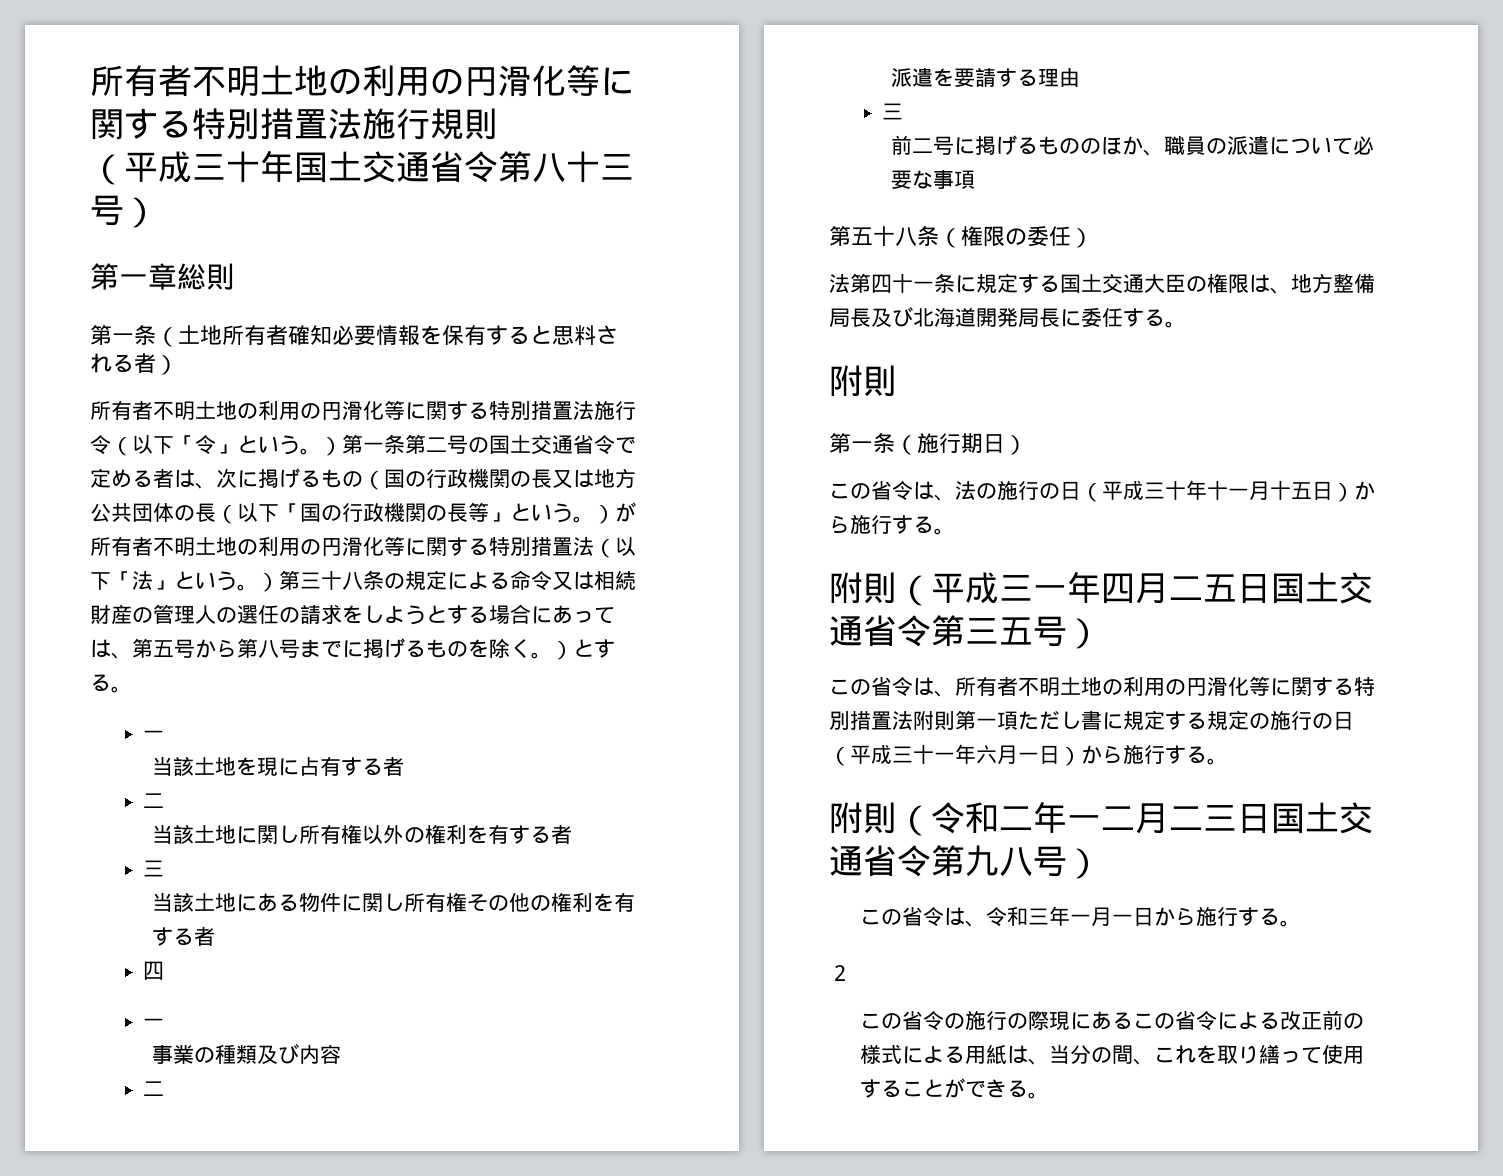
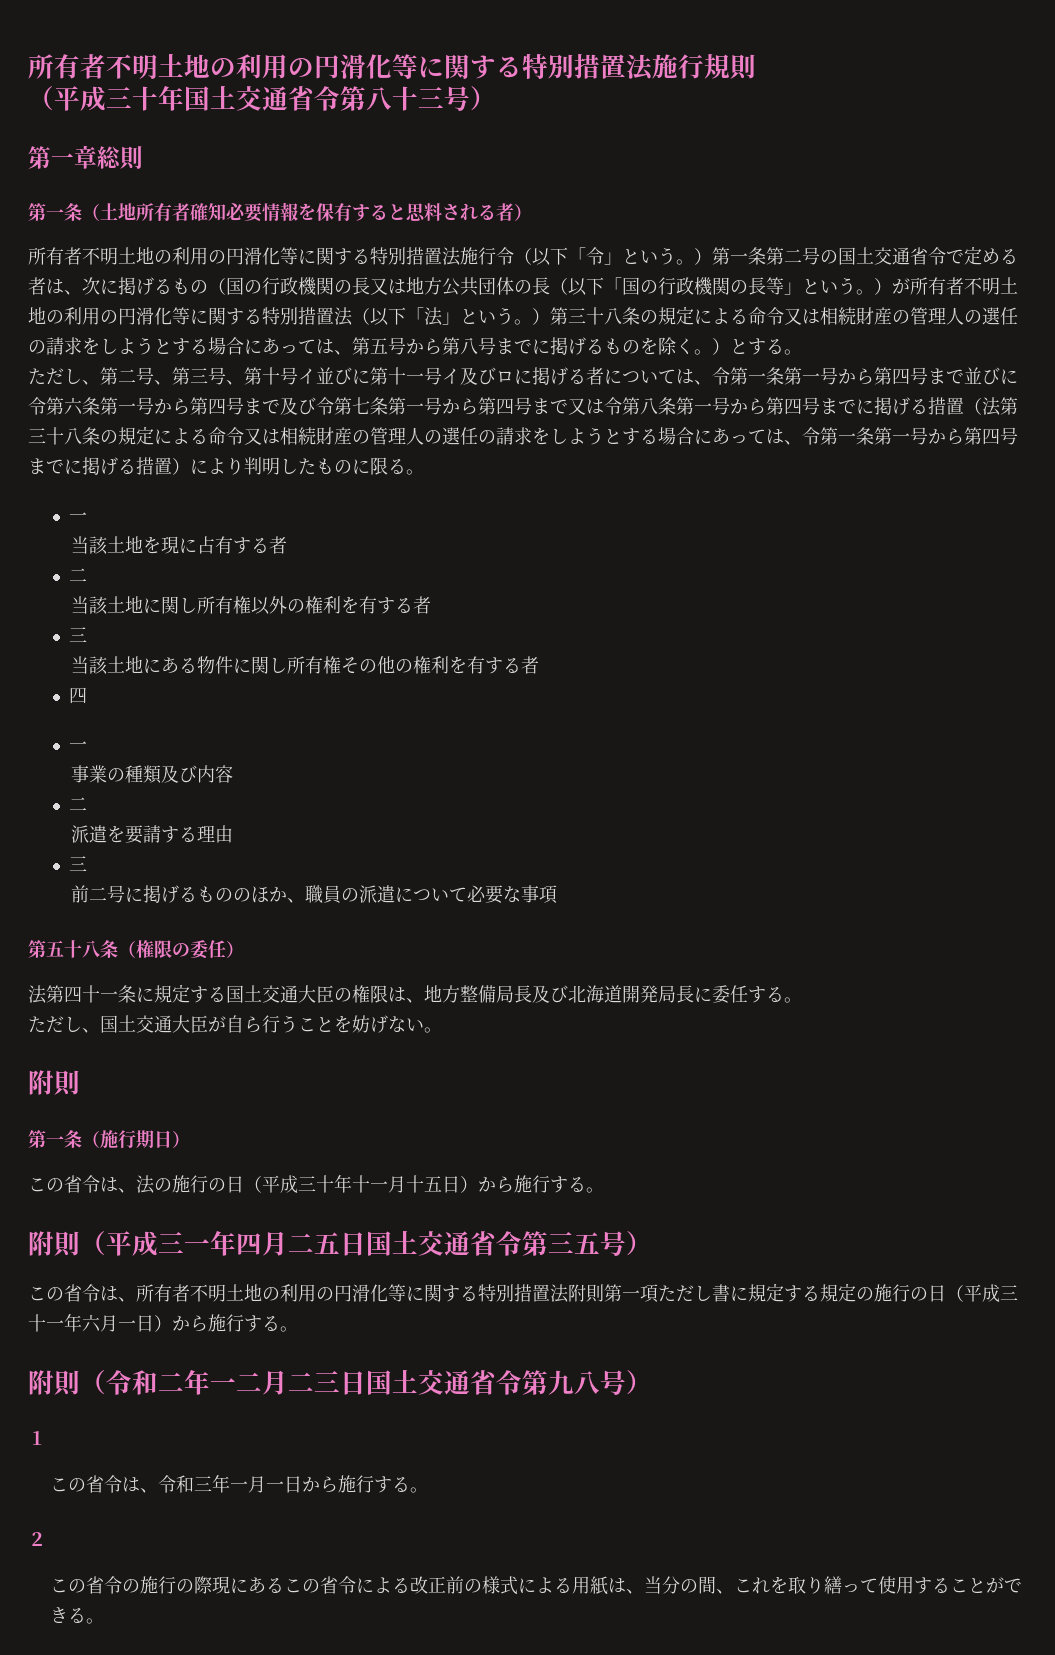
(132, 689) none -> [28,367,1018,385] [28,397,1018,416] [28,426,1018,445] [28,457,424,475] // ただし、第二号、第三号、第十号イ並びに第十一号イ及びロに掲げる者については、令第一条第一号から第四号まで並びに令第六条第一号から第四号まで及び令第七条第一号から第四号まで又は令第八条第一号から第四号までに掲げる措置（法第三十八条の規定による命令又は相続財産の管理人の選任の請求をしようとする場合にあっては、令第一条第一号から第四号までに掲げる措置）により判明したものに限る。
(1186, 324) none -> [28,1015,442,1033] // ただし、国土交通大臣が自ら行うことを妨げない。
(1101, 863) none -> [28,1431,46,1445] // １

